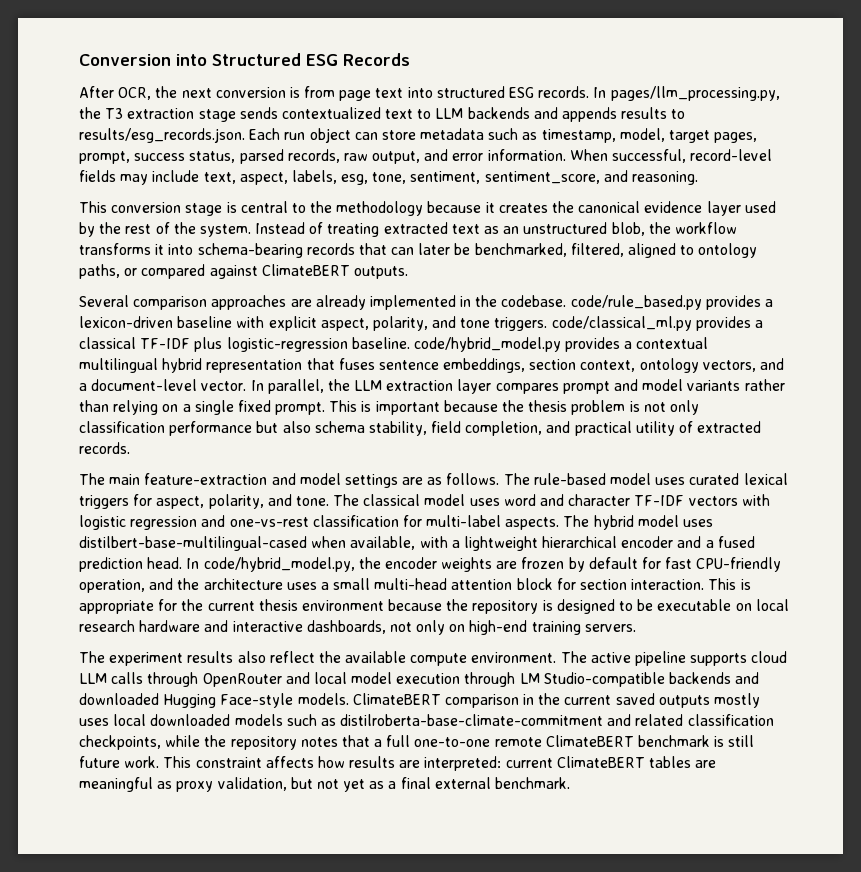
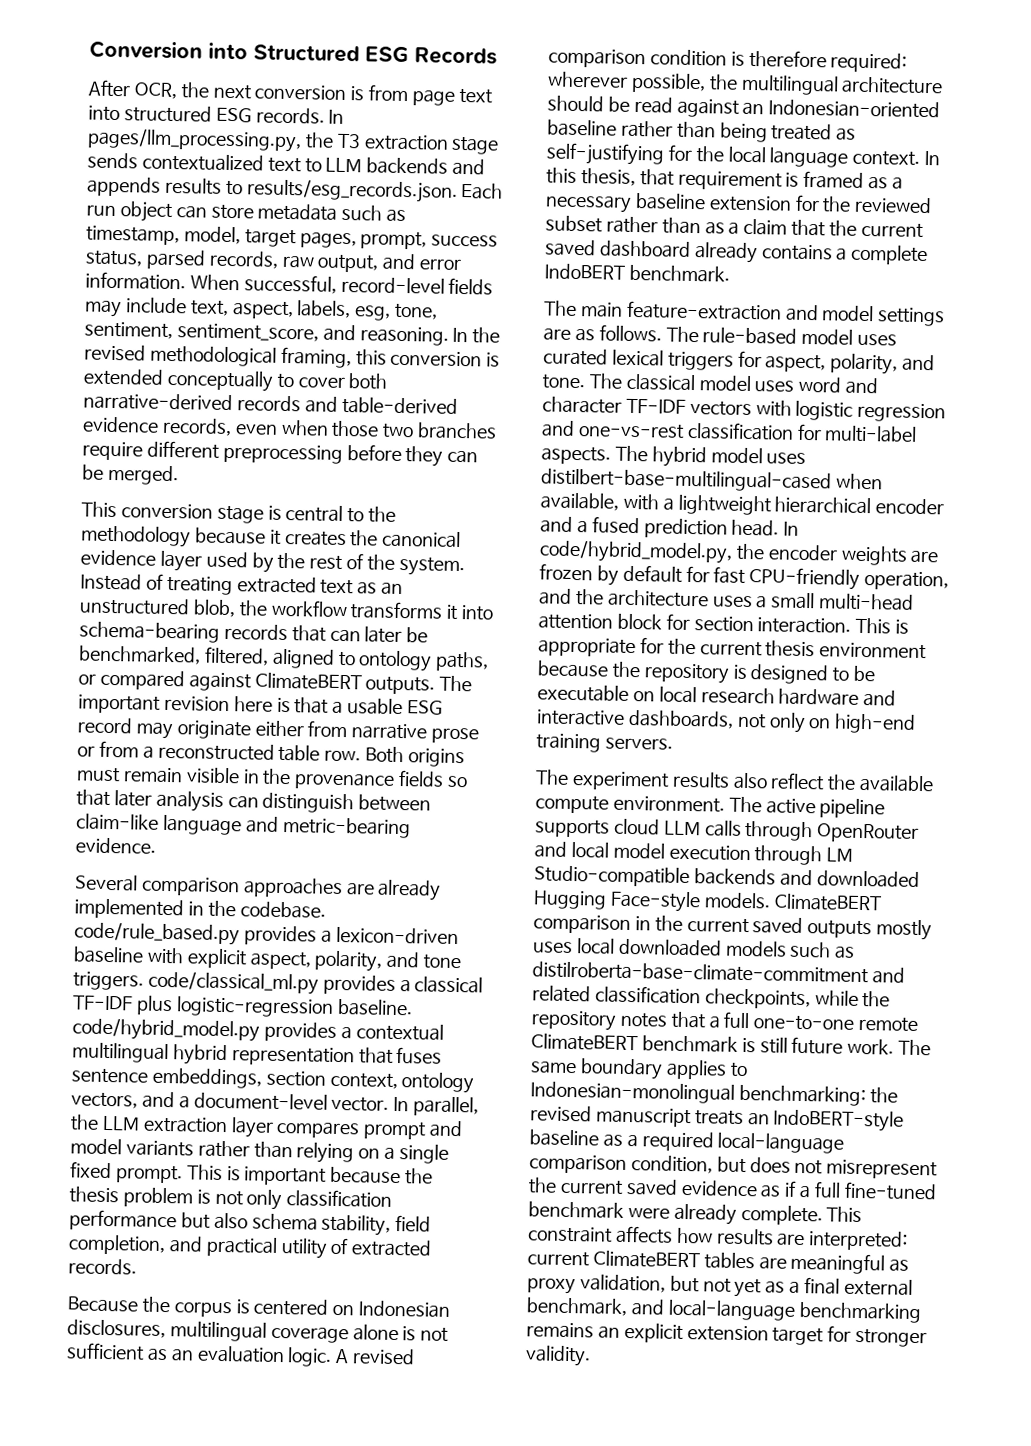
(699, 178) none -> [452,327,501,344] [84,344,501,369] [83,368,389,392] [83,392,458,415] [82,416,498,440] [82,440,479,467] [82,464,179,486] In the revised methodological framing, this conversion is extended conceptually to cover both narrative-derived records and table-derived evidence records, even when those two branches require different preprocessing before they can be merged.
(408, 272) none -> [439,675,473,692] [78,694,444,716] [77,717,480,744] [77,740,466,768] [76,767,469,790] [76,789,432,814] [76,813,411,839] [75,837,156,854] The important revision here is that a usable ESG record may originate either from narrative prose or from a reconstructed table row. Both origins must remain visible in the provenance fields so that later analysis can distinguish between claim-like language and metric-bearing evidence.
(130, 448) none -> [67,1296,451,1318] [67,1319,450,1344] [66,1342,416,1367] [548,48,908,73] [548,71,944,96] [547,95,941,119] [547,119,857,143] [546,142,941,168] [546,167,903,191] [545,192,933,214] [545,215,924,238] [545,239,929,266] [544,263,730,283] // Because the corpus is centered on Indonesian disclosures, multilingual coverage alone is not sufficient as an evaluation logic. A revised comparison condition is therefore required: wherever possible, the multilingual architecture should be read against an Indonesian-oriented baseline rather than being treated as self-justifying for the local language context. In this thesis, that requirement is framed as a necessary baseline extension for the reviewed subset rather than as a claim that the current saved dashboard already contains a complete IndoBERT benchmark.
(160, 762) none -> [898,1039,932,1056] [530,1058,748,1080] [530,1081,898,1107] [530,1105,905,1132] [529,1129,845,1154] [529,1154,939,1180] [528,1177,937,1201] [528,1201,823,1226] The same boundary applies to Indonesian-monolingual benchmarking: the revised manuscript treats an IndoBERT-style baseline as a required local-language comparison condition, but does not misrepresent the current saved evidence as if a full fine-tuned benchmark were already complete.
[495,777,571,789] benchmark. -> [526,1297,922,1324] [526,1322,928,1348] [525,1345,591,1367] benchmark, and local-language benchmarking remains an explicit extension target for stronger validity.

